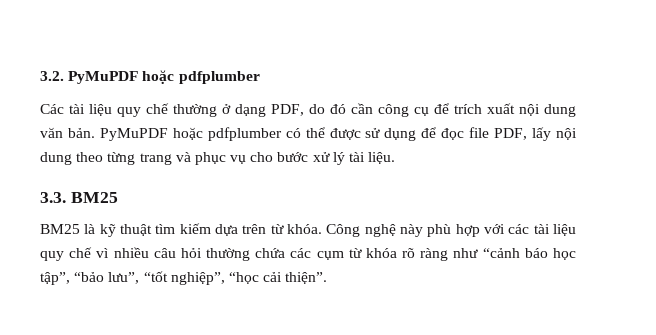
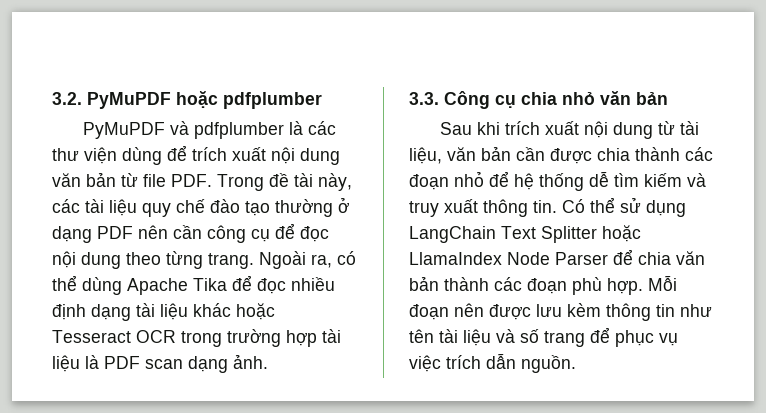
[40,103,429,117] Các tài liệu quy chế thường ở dạng PDF, do đó cần công cụ -> [82,121,336,139] [52,147,162,165] PyMuPDF và pdfplumber là các thư viện dùng
[67,127,577,141] [40,152,396,165] [40,192,118,203] [40,223,505,237] bản. PyMuPDF hoặc pdfplumber có thể được sử dụng để đọc file PDF, lấy nội dung theo từng trang và phục vụ cho bước xử lý tài liệu. // 3.3. BM25 // BM25 là kỹ thuật tìm kiếm dựa trên từ khóa. Công nghệ này phù hợp với -> [86,172,352,191] bản từ file PDF. Trong đề tài này,
[96,247,577,261] [40,271,328,285] vì nhiều câu hỏi thường chứa các cụm từ khóa rõ ràng như “cảnh báo học tập”, “bảo lưu”, “tốt nghiệp”, “học cải thiện”. -> [210,197,349,217] [52,223,329,243] [52,251,356,269] [52,275,335,295] [52,303,275,321] [52,329,341,347] [52,354,268,373] [409,91,668,109] [439,121,699,139] [409,146,713,164] [409,171,706,191] [409,197,686,217] [409,225,641,243] [409,249,705,265] [409,275,677,295] [409,303,712,321] [409,327,678,347] [409,353,576,373] đào tạo thường ở dạng PDF nên cần công cụ để đọc nội dung theo từng trang. Ngoài ra, có thể dùng Apache Tika để đọc nhiều định dạng tài liệu khác hoặc Tesseract OCR trong trường hợp tài liệu là PDF scan dạng ảnh. // 3.3. Công cụ chia nhỏ văn bản // Sau khi trích xuất nội dung từ tài liệu, văn bản cần được chia thành các đoạn nhỏ để hệ thống dễ tìm kiếm và truy xuất thông tin. Có thể sử dụng LangChain Text Splitter hoặc LlamaIndex Node Parser để chia văn bản thành các đoạn phù hợp. Mỗi đoạn nên được lưu kèm thông tin như tên tài liệu và số trang để phục vụ việc trích dẫn nguồn.

